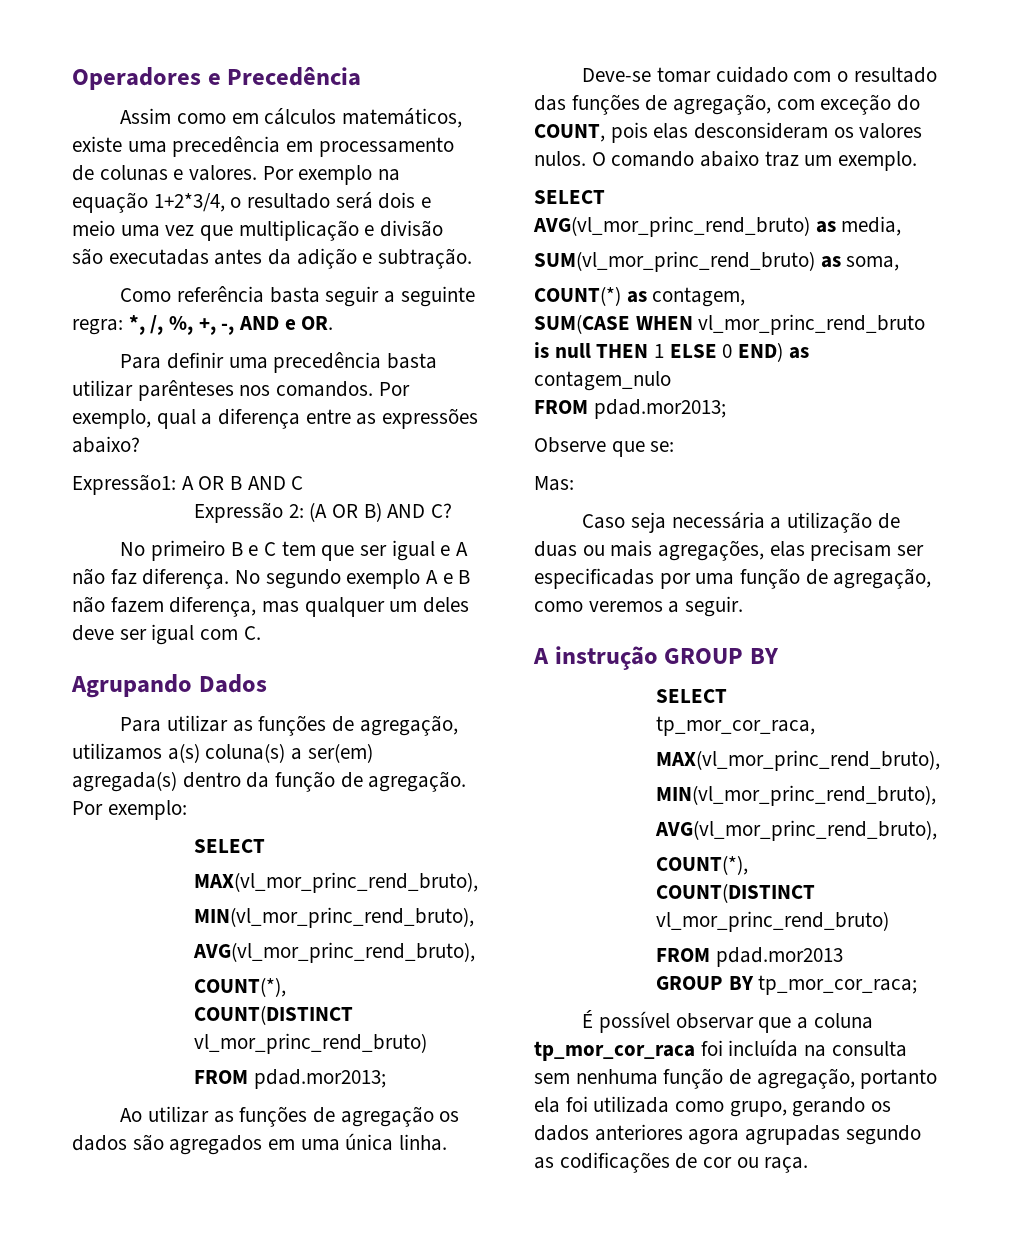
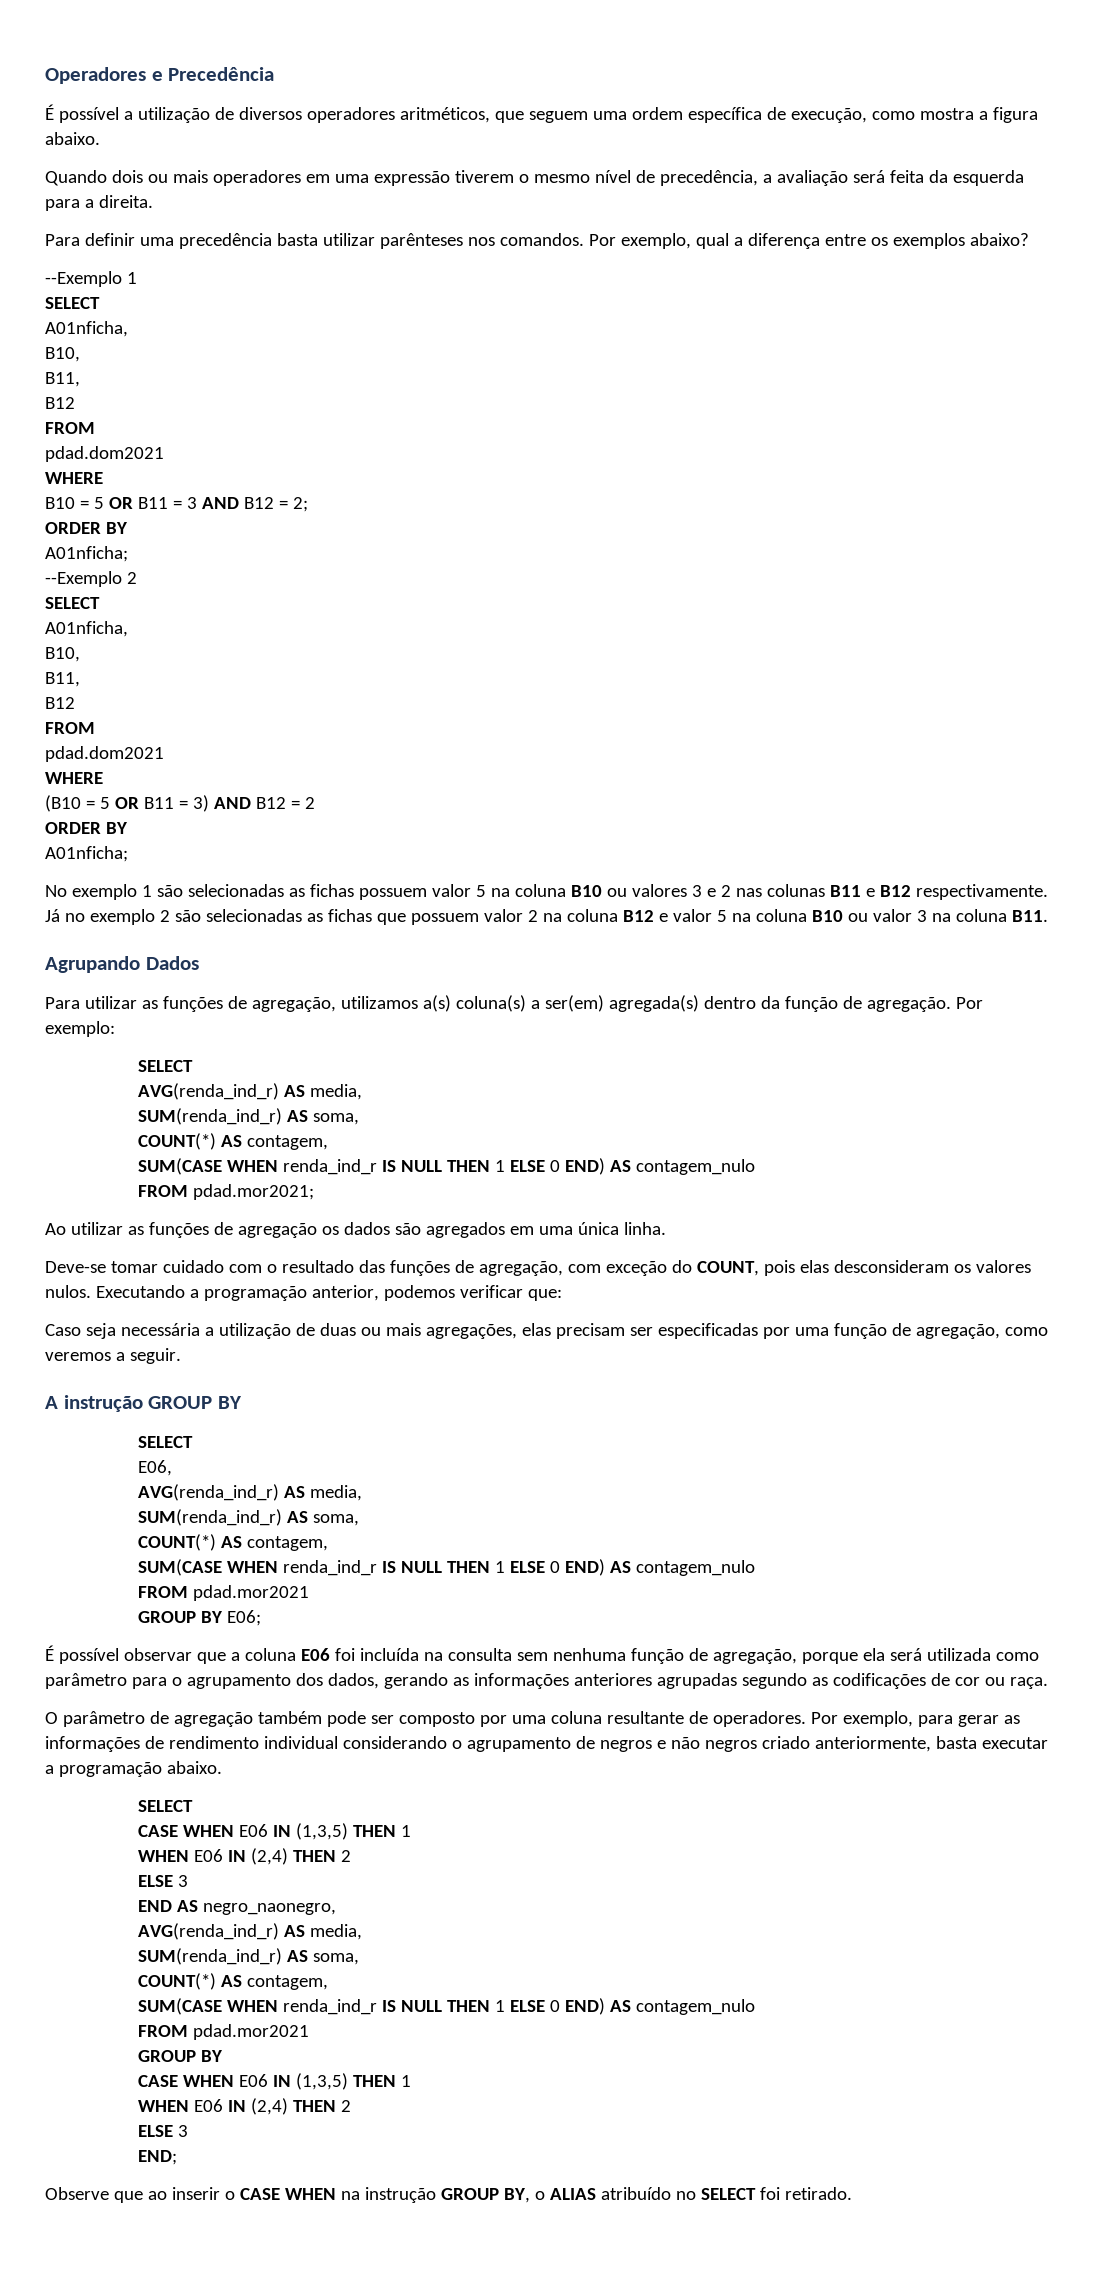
[120,108,462,128] [72,136,454,157] [72,165,401,185] [72,192,432,213] [72,220,444,241] [72,248,473,269] [120,286,475,307] [72,315,334,335] Assim como em cálculos matemáticos, existe uma precedência em processamento de colunas e valores. Por exemplo na equação 1+2*3/4, o resultado será dois e meio uma vez que multiplicação e divisão são executadas antes da adição e subtração. // Como referência basta seguir a seguinte regra: *, /, %, +, -, AND e OR. -> [45,104,1038,123] [45,132,100,145] [45,170,1024,186] [45,195,153,211] É possível a utilização de diversos operadores aritméticos, que seguem uma ordem específica de execução, como mostra a figura abaixo. // Quando dois ou mais operadores em uma expressão tiverem o mesmo nível de precedência, a avaliação será feita da esquerda para a direita.
[356,408,479,429] as expressões -> [870,233,965,249] os exemplos
[72,474,304,495] [194,502,453,523] [120,540,468,561] [72,568,471,589] [72,596,470,617] [72,624,261,645] Expressão1: A OR B AND C // Expressão 2: (A OR B) AND C? // No primeiro B e C tem que ser igual e A não faz diferença. No segundo exemplo A e B não fazem diferença, mas qualquer um deles deve ser igual com C. -> [45,271,137,287] [45,297,100,309] [45,321,128,337] [45,347,80,362] [45,372,80,387] [45,397,75,409] [45,422,95,434] [45,446,164,462] [45,472,103,484] [45,497,308,512] [45,522,128,534] [45,546,128,562] [45,571,137,587] [45,597,100,609] [45,621,128,637] [45,647,80,662] [45,672,80,687] [45,697,75,709] [45,722,95,734] [45,746,164,762] [45,772,103,784] [45,795,315,812] [45,822,128,834] [45,846,128,862] [45,884,1048,900] [45,909,1048,925] --Exemplo 1 // SELECT // A01nficha, // B10, // B11, // B12 // FROM // pdad.dom2021 // WHERE // B10 = 5 OR B11 = 3 AND B12 = 2; // ORDER BY // A01nficha; // --Exemplo 2 // SELECT // A01nficha, // B10, // B11, // B12 // FROM // pdad.dom2021 // WHERE // (B10 = 5 OR B11 = 3) AND B12 = 2 // ORDER BY // A01nficha; // No exemplo 1 são selecionadas as fichas possuem valor 5 na coluna B10 ou valores 3 e 2 nas colunas B11 e B12 respectivamente. Já no exemplo 2 são selecionadas as fichas que possuem valor 2 na coluna B12 e valor 5 na coluna B10 ou valor 3 na coluna B11.
[194,872,479,893] [194,907,475,928] [193,942,476,963] [194,977,287,997] [194,1005,354,1025] [194,1033,428,1054] [194,1069,386,1089] MAX(vl_mor_princ_rend_bruto), // MIN(vl_mor_princ_rend_bruto), // AVG(vl_mor_princ_rend_bruto), // COUNT(*), // COUNT(DISTINCT vl_mor_princ_rend_bruto) // FROM pdad.mor2013; -> [137,1083,362,1100] [137,1108,359,1125] [137,1133,328,1150] [137,1158,755,1175] [137,1184,314,1200] AVG(renda_ind_r) AS media, // SUM(renda_ind_r) AS soma, // COUNT(*) AS contagem, // SUM(CASE WHEN renda_ind_r IS NULL THEN 1 ELSE 0 END) AS contagem_nulo // FROM pdad.mor2021;
[591,150,918,171] [534,190,605,204] [533,216,902,237] [534,251,900,272] [534,286,746,307] [534,314,926,335] [534,342,809,362] [534,371,671,391] [534,399,726,419] [534,437,675,457] [534,476,574,491] O comando abaixo traz um exemplo. // SELECT // AVG(vl_mor_princ_rend_bruto) as media, // SUM(vl_mor_princ_rend_bruto) as soma, // COUNT(*) as contagem, // SUM(CASE WHEN vl_mor_princ_rend_bruto is null THEN 1 ELSE 0 END) as contagem_nulo // FROM pdad.mor2013; // Observe que se: // Mas: -> [95,1285,562,1301] Executando a programação anterior, podemos verificar que:
[656,716,816,736] [656,750,941,771] [656,785,937,806] [655,820,938,841] [656,855,749,875] [656,883,816,903] [656,911,890,932] [656,947,843,967] [656,975,918,995] tp_mor_cor_raca, // MAX(vl_mor_princ_rend_bruto), // MIN(vl_mor_princ_rend_bruto), // AVG(vl_mor_princ_rend_bruto), // COUNT(*), // COUNT(DISTINCT vl_mor_princ_rend_bruto) // FROM pdad.mor2013 // GROUP BY tp_mor_cor_raca; -> [137,1460,172,1476] [137,1484,362,1501] [137,1509,359,1526] [137,1534,328,1551] [137,1559,755,1576] [137,1585,309,1601] [137,1610,261,1626] E06, // AVG(renda_ind_r) AS media, // SUM(renda_ind_r) AS soma, // COUNT(*) AS contagem, // SUM(CASE WHEN renda_ind_r IS NULL THEN 1 ELSE 0 END) AS contagem_nulo // FROM pdad.mor2021 // GROUP BY E06;
[534,1041,695,1061] tp_mor_cor_raca -> [300,1648,330,1661] E06
[860,1069,938,1089] [534,1096,892,1117] [534,1124,740,1145] portanto ela foi utilizada como grupo, gerando os dados anteriores agora -> [801,1648,1039,1664] [45,1673,652,1689] porque ela será utilizada como parâmetro para o agrupamento dos dados, gerando as informações anteriores
(809, 1165) none -> [45,1711,1020,1727] [45,1736,1048,1752] [45,1761,222,1777] [137,1800,193,1812] [137,1823,411,1840] [137,1848,351,1865] [137,1875,188,1887] [137,1900,336,1915] [137,1923,362,1940] [137,1948,359,1965] [137,1973,328,1990] [137,1998,755,2015] [137,2024,309,2040] [137,2050,223,2062] [137,2073,411,2090] [137,2098,351,2115] [137,2125,188,2137] [137,2150,177,2165] [45,2187,852,2203] // O parâmetro de agregação também pode ser composto por uma coluna resultante de operadores. Por exemplo, para gerar as informações de rendimento individual considerando o agrupamento de negros e não negros criado anteriormente, basta executar a programação abaixo. // SELECT // CASE WHEN E06 IN (1,3,5) THEN 1 // WHEN E06 IN (2,4) THEN 2 // ELSE 3 // END AS negro_naonegro, // AVG(renda_ind_r) AS media, // SUM(renda_ind_r) AS soma, // COUNT(*) AS contagem, // SUM(CASE WHEN renda_ind_r IS NULL THEN 1 ELSE 0 END) AS contagem_nulo // FROM pdad.mor2021 // GROUP BY // CASE WHEN E06 IN (1,3,5) THEN 1 // WHEN E06 IN (2,4) THEN 2 // ELSE 3 // END; // Observe que ao inserir o CASE WHEN na instrução GROUP BY, o ALIAS atribuído no SELECT foi retirado.

